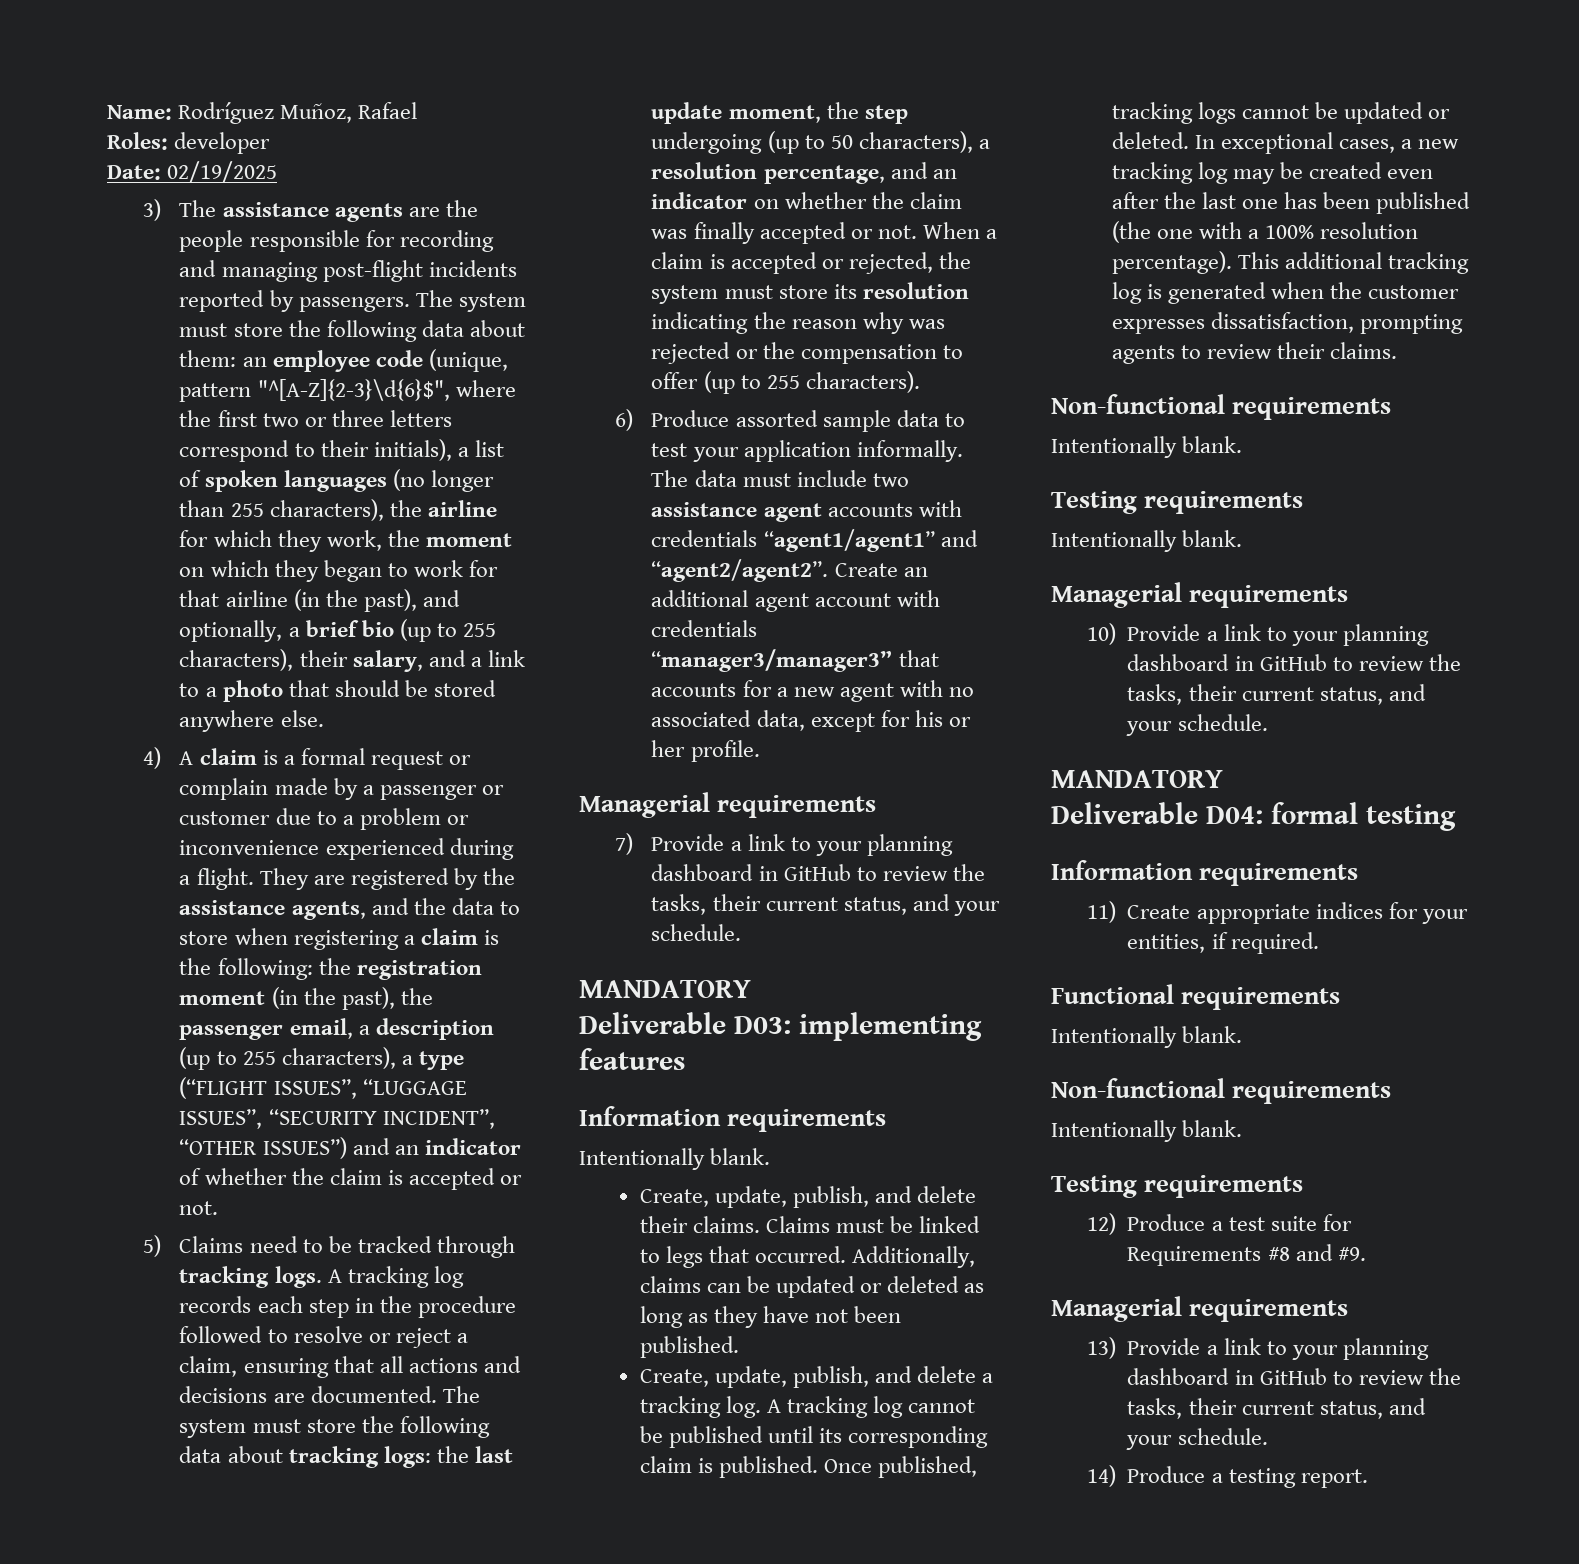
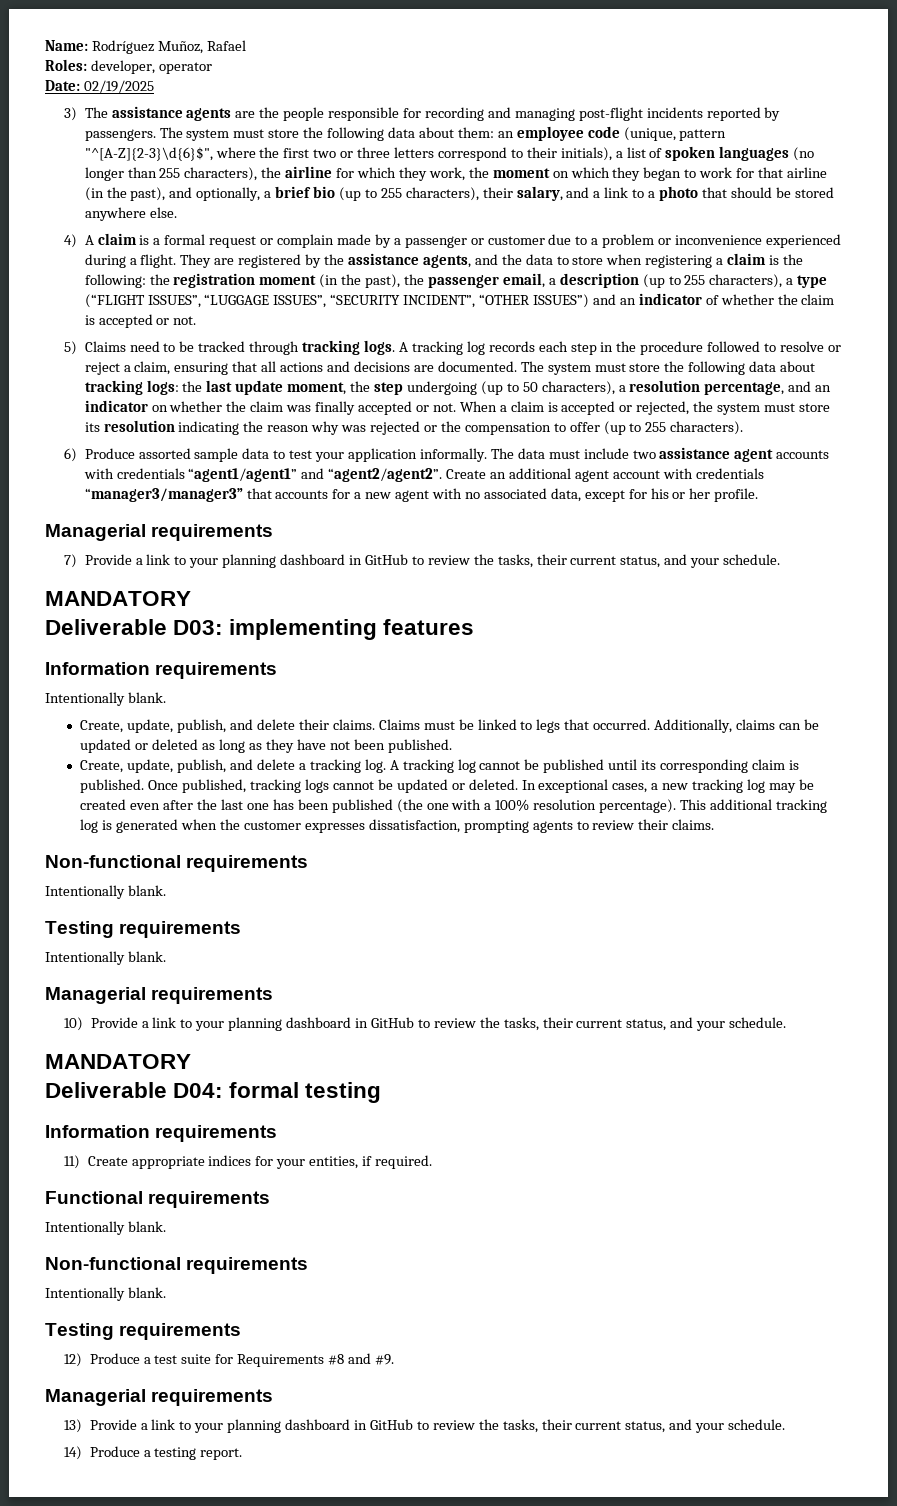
[174,132,271,154] developer -> [90,60,212,74] developer, operator

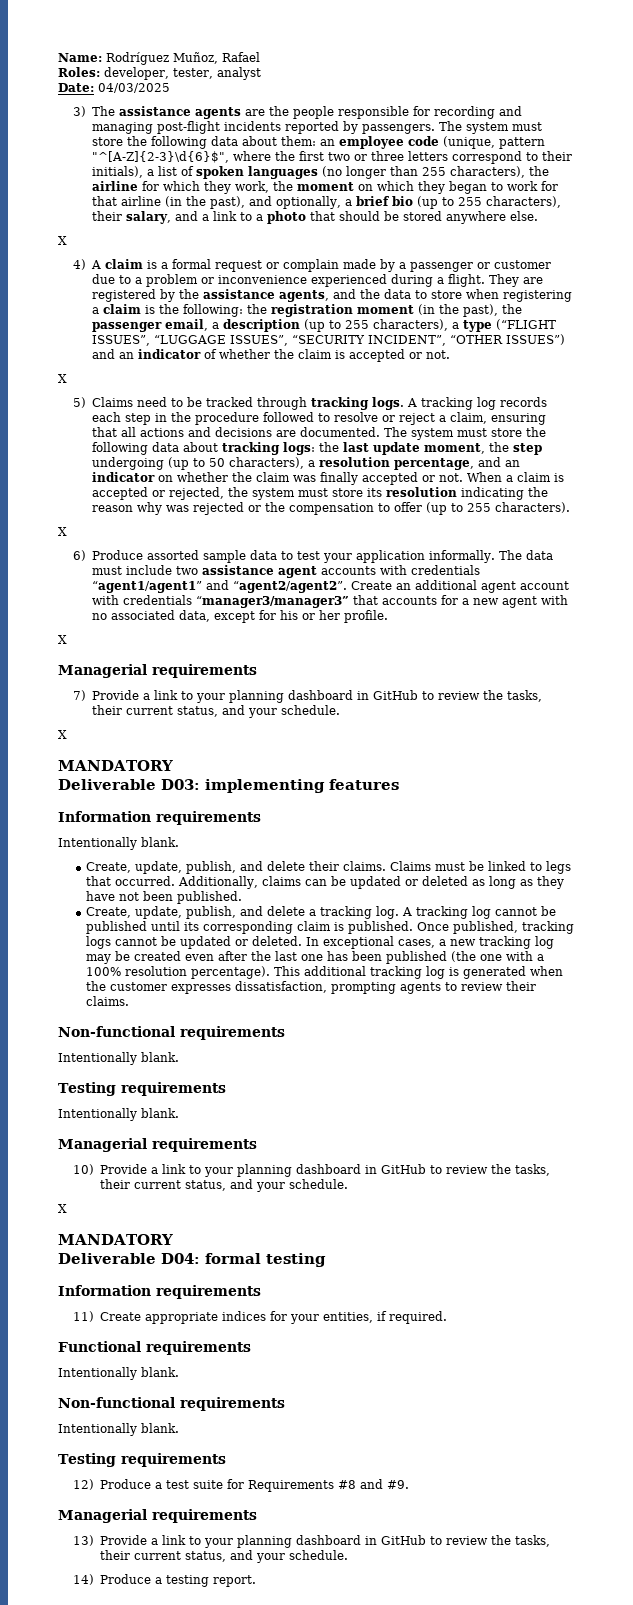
[158,62,212,74] operator -> [172,67,261,80] tester, analyst
[83,80,154,93] 02/19/2025 -> [98,83,170,93] 04/03/2025
(177, 212) none -> [58,236,67,245] // X
(197, 320) none -> [58,374,67,383] // X
(744, 428) none -> [58,527,67,536] // X
(759, 495) none -> [58,635,67,644] // X
(781, 559) none -> [58,730,67,739] // X
(787, 1022) none -> [58,1204,67,1213] // X

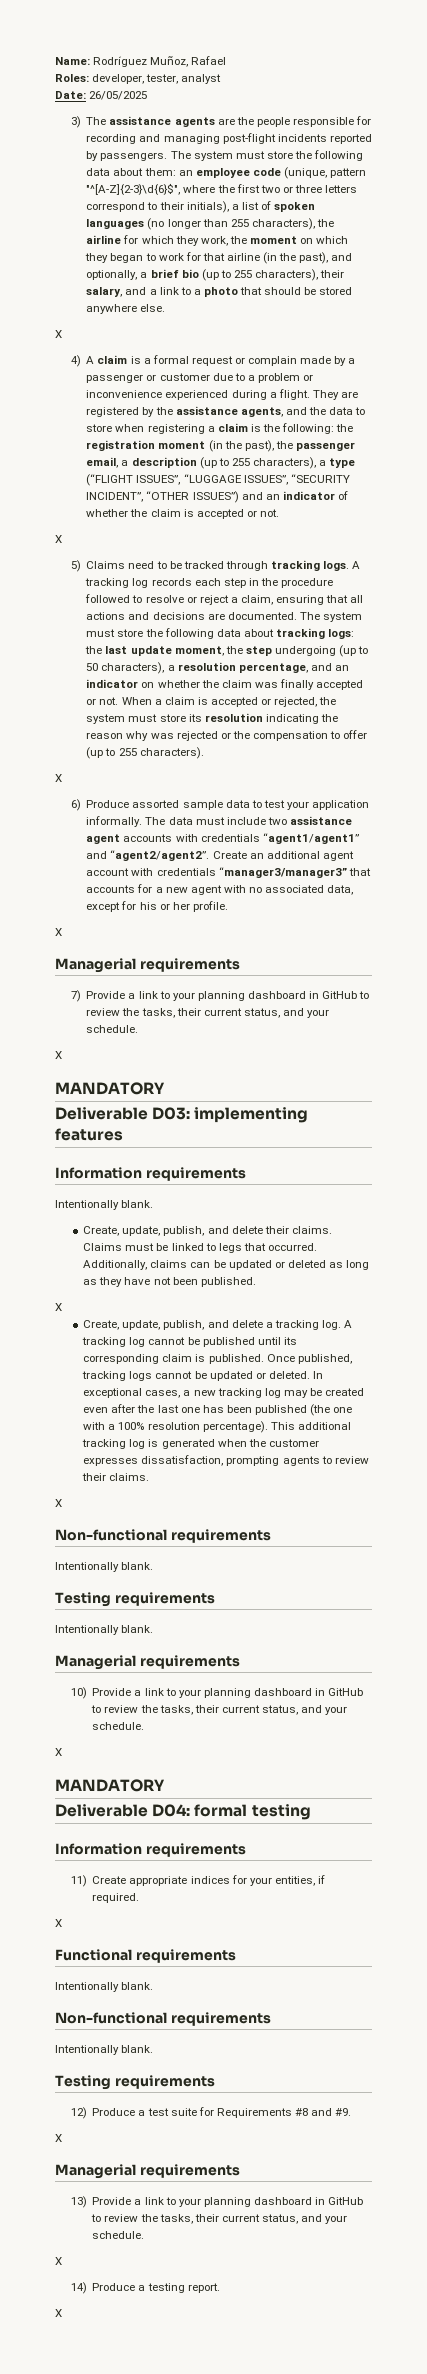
[98,83,170,93] 04/03/2025 -> [89,91,148,100] 26/05/2025
(242, 897) none -> [55,1303,62,1311] // X
(129, 1001) none -> [55,1499,62,1507] // X
(448, 1317) none -> [55,1919,62,1927] // X
(410, 1484) none -> [55,2134,62,2142] // X
(349, 1555) none -> [55,2257,62,2265] // X
(257, 1581) none -> [55,2309,62,2317] // X

